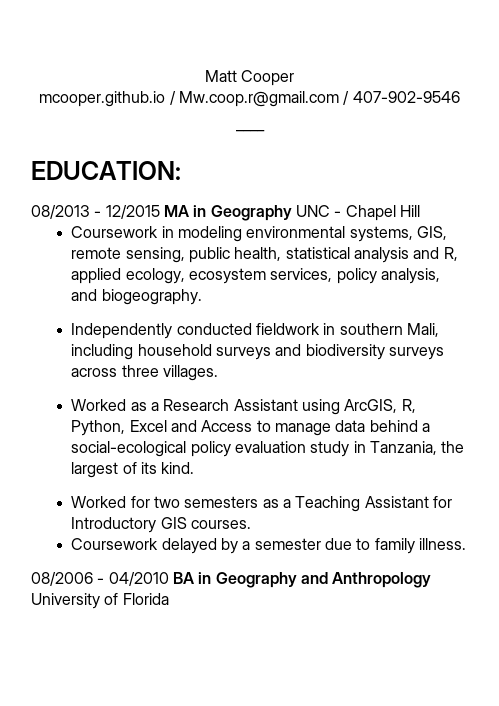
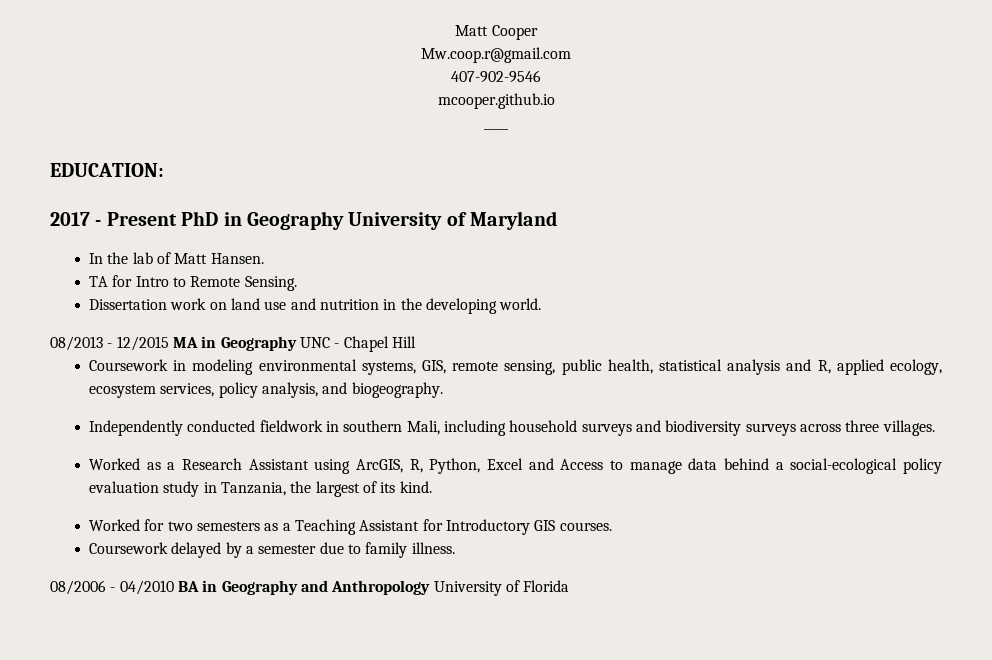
(295, 78) none -> [421,47,571,63] [451,70,541,83] // Mw.coop.r@gmail.com // 407-902-9546
[169,91,460,107] [235,130,265,132] [31,161,181,180] / Mw.coop.r@gmail.com / 407-902-9546 // ____ // EDUCATION: -> [484,128,508,130] [50,163,164,177] [50,211,558,230] [89,252,264,264] [89,275,297,291] [89,298,542,314] // ____ // EDUCATION: // 2017 - Present PhD in Geography University of Maryland // In the lab of Matt Hansen. // TA for Intro to Remote Sensing. // Dissertation work on land use and nutrition in the developing world.

